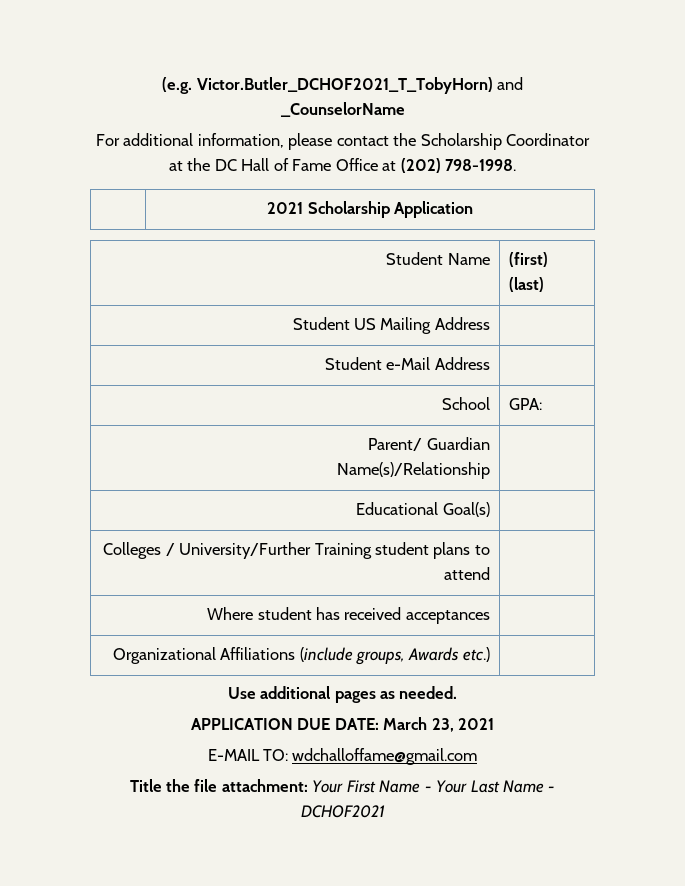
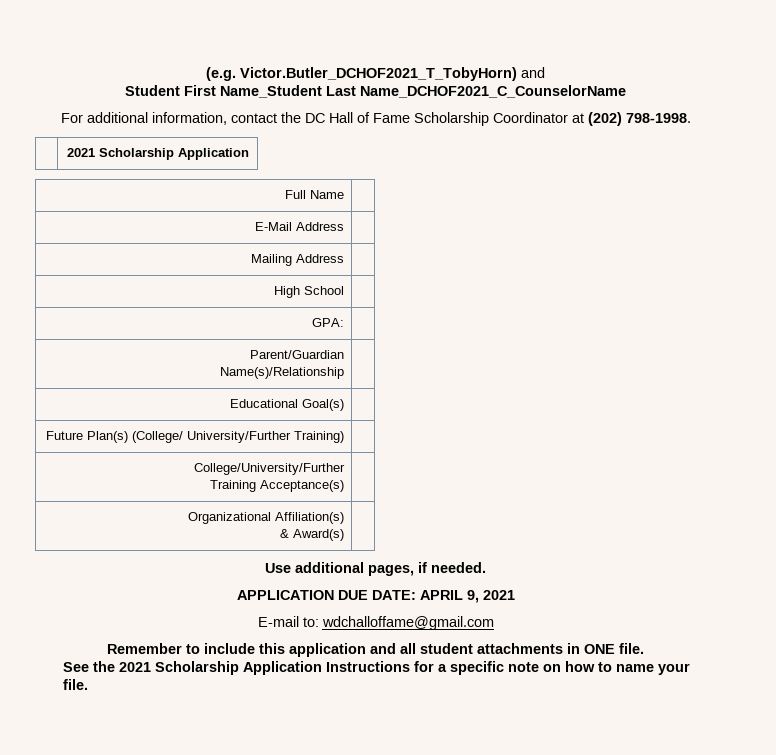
[279,102,405,117] _CounselorName -> [125,85,626,98] Student First Name_Student Last Name_DCHOF2021_C_CounselorName
[288,133,333,150] please -> (227, 118) none
[420,133,591,150] [168,158,211,171] Scholarship Coordinator at the -> (301, 117) none
[335,158,378,171] Office -> [413,112,568,126] Scholarship Coordinator
[386,252,444,265] Student -> [285,190,307,199] Full
[509,252,549,267] [509,277,545,292] [292,317,490,334] [324,357,490,370] [441,397,490,410] [509,398,543,410] [368,437,490,451] [336,462,490,479] [356,502,490,517] [103,542,490,559] [443,567,490,580] [207,607,490,624] [112,647,490,665] (first) (last) // Student US Mailing Address | // Student e-Mail Address | // School | GPA: // Parent/ Guardian // Name(s)/Relationship | // Educational Goal(s) | // Colleges / University/Further Training student plans to attend | // Where student has received acceptances | // Organizational Affiliations (include groups, Awards etc.) -> [255,222,345,231] [251,254,345,266] [274,286,345,298] [312,318,345,327] [250,350,345,359] [220,367,345,379] [230,399,345,411] [46,431,345,443] [194,463,346,475] [210,480,345,492] [188,512,345,524] [280,529,345,541] // E-Mail Address | // Mailing Address | // High School | // GPA: | // Parent/Guardian // Name(s)/Relationship | // Educational Goal(s) | // Future Plan(s) (College/ University/Further Training) | // College/University/Further // Training Acceptance(s) | // Organizational Affiliation(s) // & Award(s)
[334,691,395,703] pages as -> [368,562,427,576] pages, if
[383,717,454,732] March 23, -> [419,590,479,603] APRIL 9,
[207,749,288,761] E-MAIL TO: -> [257,616,319,627] E-mail to:
[129,779,556,793] [300,805,385,818] Title the file attachment: Your First Name - Your Last Name - DCHOF2021 -> [107,643,644,657] [63,661,691,675] [63,679,89,690] Remember to include this application and all student attachments in ONE file. // See the 2021 Scholarship Application Instructions for a specific note on how to name your file.

